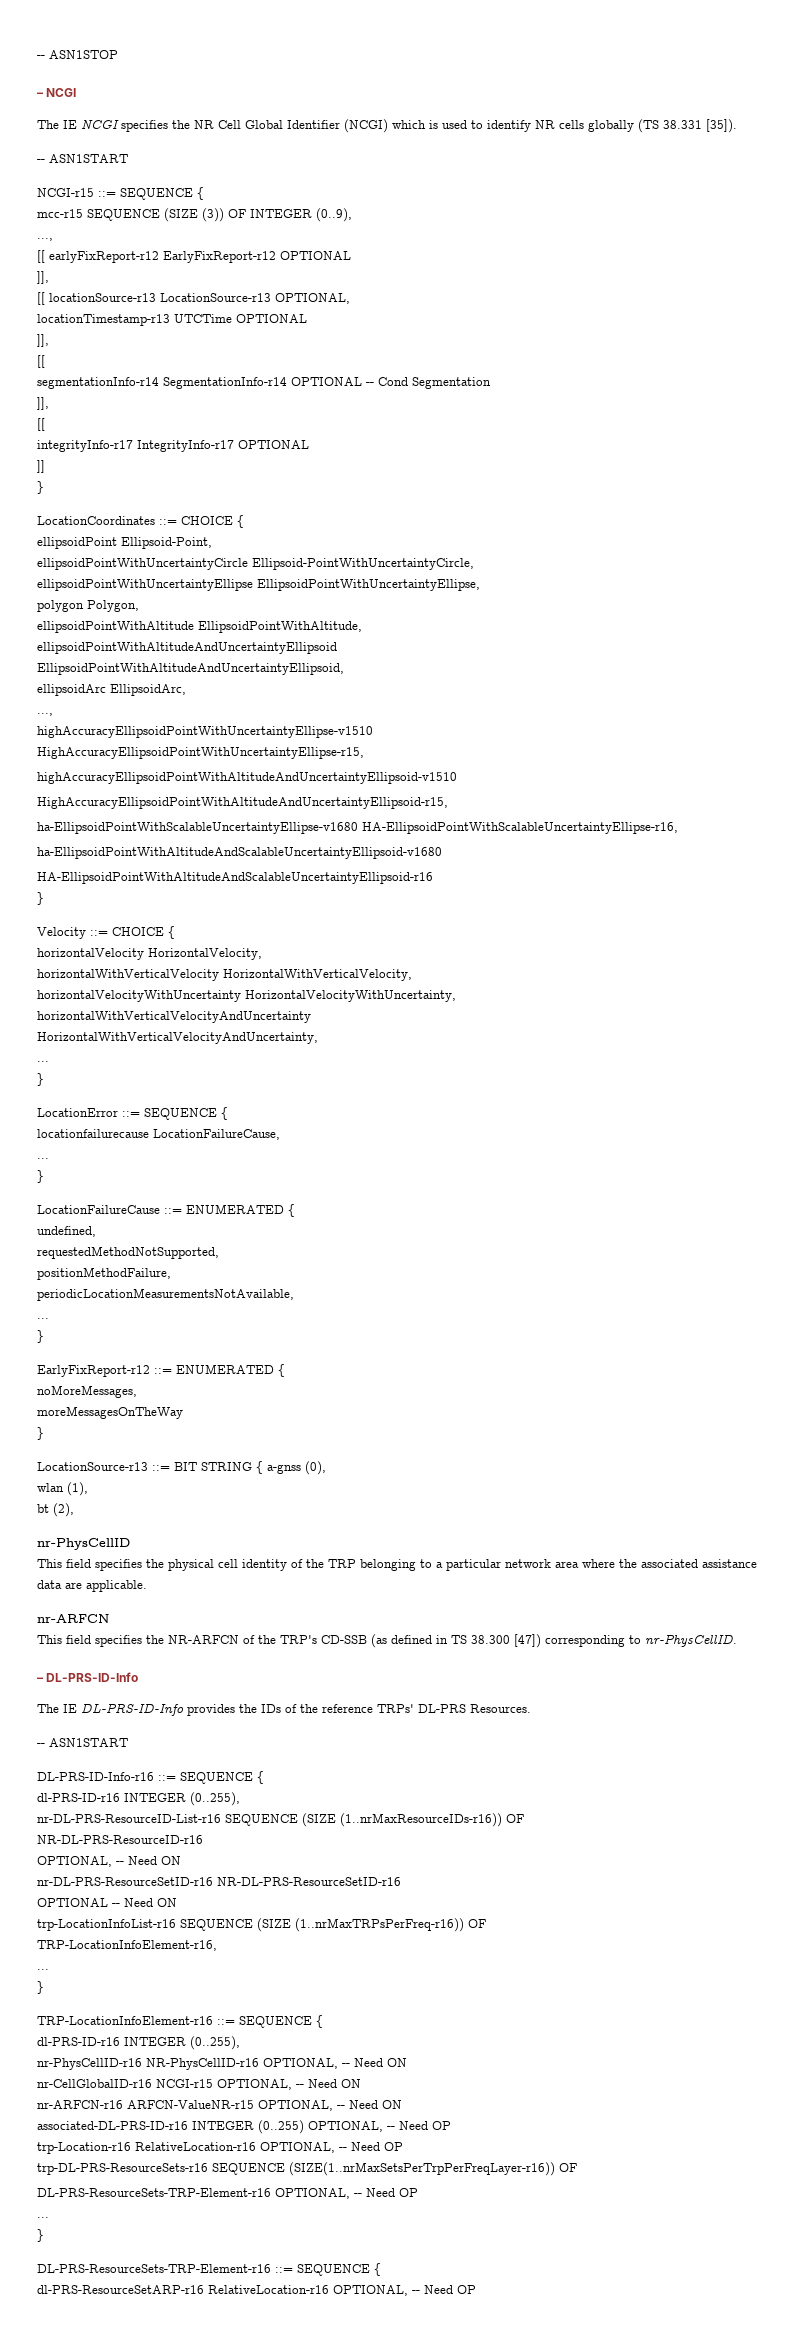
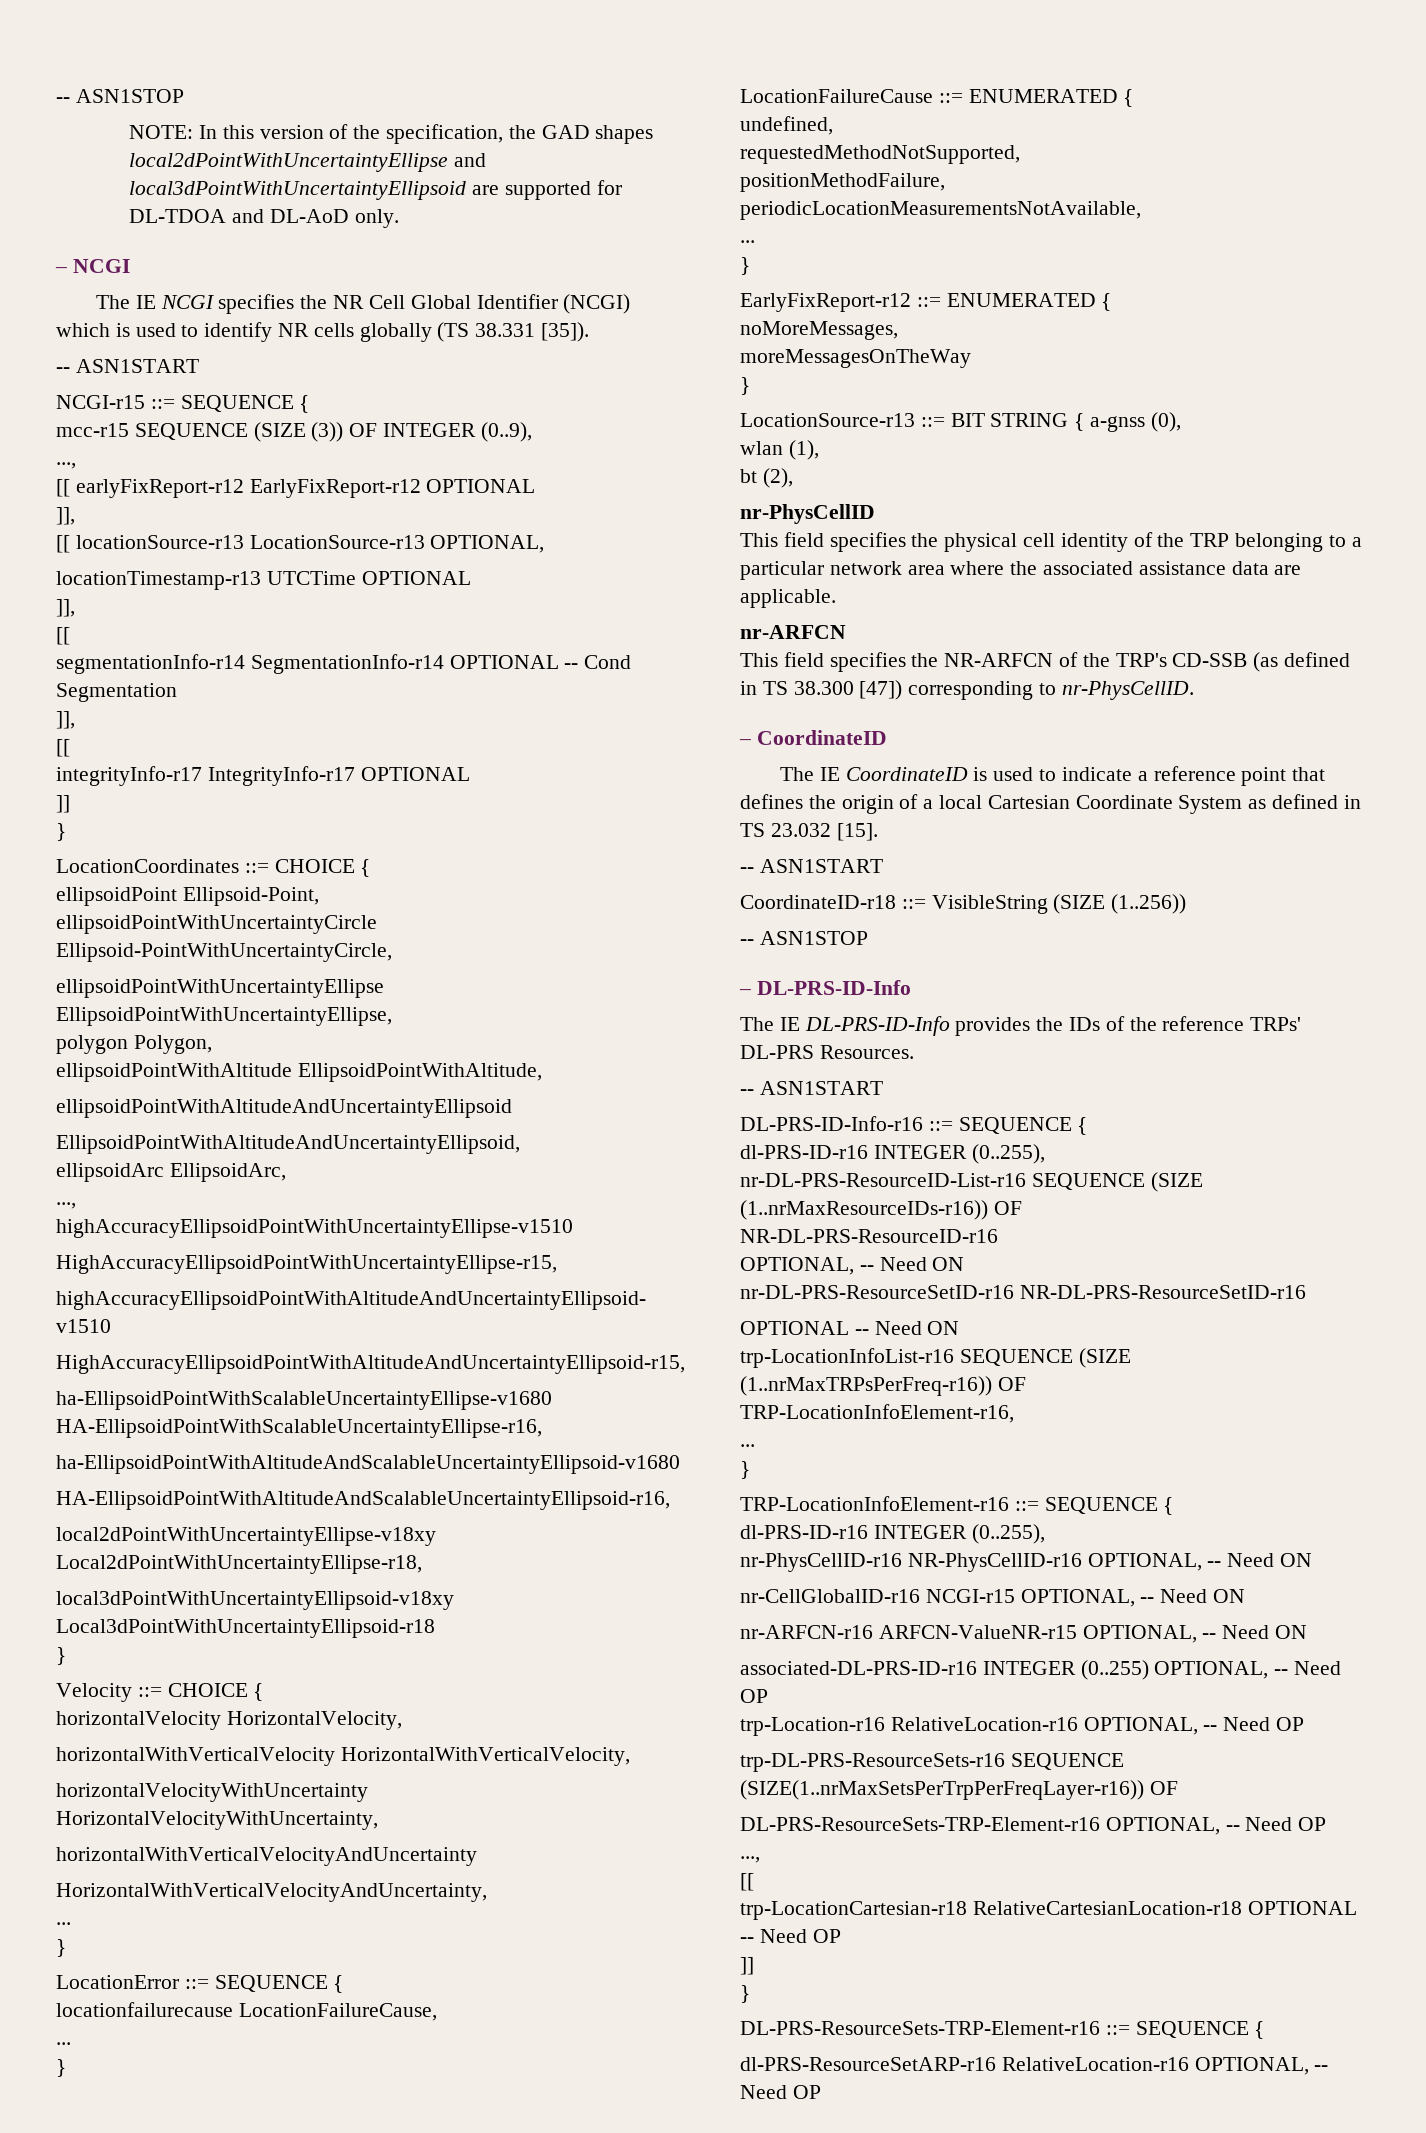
[37,50,118,59] -- ASN1STOP -> [56,89,184,103] [129,124,654,144] [129,153,486,172] [129,180,622,200] [129,209,399,228] -- ASN1STOP // NOTE: In this version of the specification, the GAD shapes local2dPointWithUncertaintyEllipse and local3dPointWithUncertaintyEllipsoid are supported for DL-TDOA and DL-AoD only.
[37,872,433,884] HA-EllipsoidPointWithAltitudeAndScalableUncertaintyEllipsoid-r16 -> [56,1491,670,1510] [56,1527,436,1546] [56,1555,422,1574] [56,1591,454,1610] [56,1619,435,1638] HA-EllipsoidPointWithAltitudeAndScalableUncertaintyEllipsoid-r16, // local2dPointWithUncertaintyEllipse-v18xy Local2dPointWithUncertaintyEllipse-r18, // local3dPointWithUncertaintyEllipsoid-v18xy Local3dPointWithUncertaintyEllipsoid-r18
(737, 1640) none -> [739,730,887,745] [780,766,1326,786] [740,794,1361,814] [740,823,878,841] [740,859,883,873] [740,894,1187,914] [740,931,868,945] // – CoordinateID // The IE CoordinateID is used to indicate a reference point that defines the origin of a local Cartesian Coordinate System as defined in TS 23.032 [15]. // -- ASN1START // CoordinateID-r18 ::= VisibleString (SIZE (1..256)) // -- ASN1STOP
[37,2217,49,2218] ... -> [740,1856,760,1863] [740,1873,754,1891] [740,1901,1357,1920] [740,1929,841,1943] [740,1957,754,1975] ..., // [[ // trp-LocationCartesian-r18 RelativeCartesianLocation-r18 OPTIONAL -- Need OP // ]]

